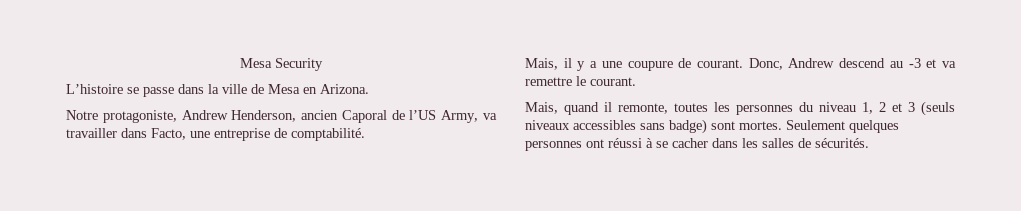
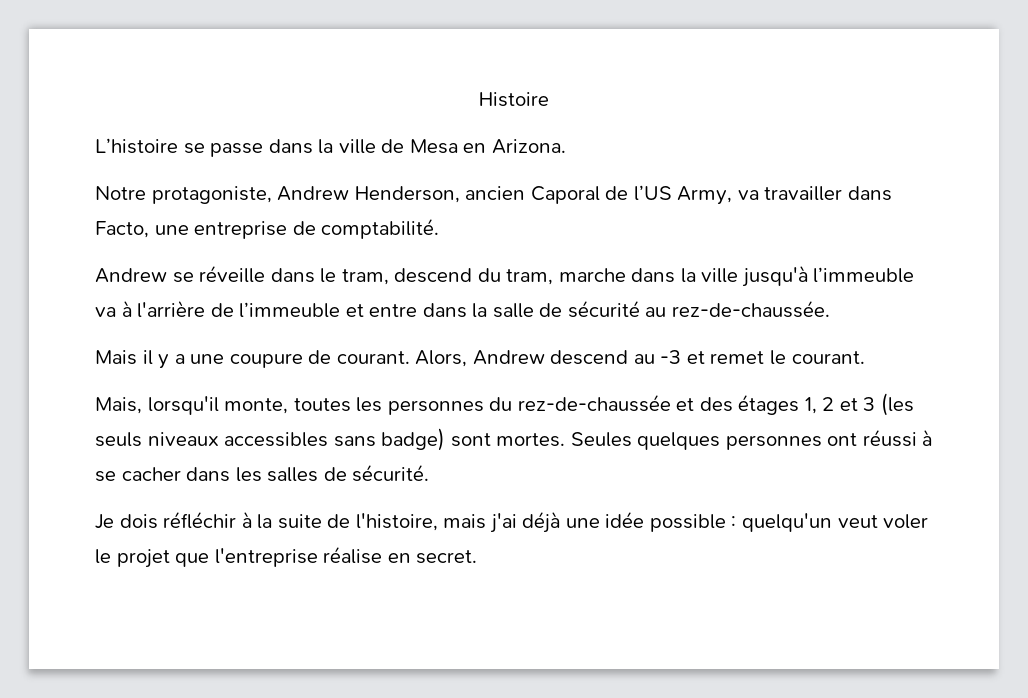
[240,58,323,71] Mesa Security -> [479,92,549,107] Histoire
[525,58,558,70] Mais, -> [95,265,915,287] [95,300,830,318] [95,350,137,365] Andrew se réveille dans le tram, descend du tram, marche dans la ville jusqu'à l’immeuble va à l'arrière de l’immeuble et entre dans la salle de sécurité au rez-de-chaussée. // Mais
[748,58,783,70] Donc, -> [415,350,468,367] Alors,
[942,61,956,68] [525,77,572,86] va remettre -> [710,351,765,364] remet
[564,102,668,115] quand il remonte, -> [147,396,289,415] lorsqu'il monte,
[819,102,856,112] niveau -> [517,394,800,415] rez-de-chaussée et des étages
[921,101,955,116] (seuls -> [881,393,915,416] [95,432,142,447] (les seuls
[786,120,845,130] Seulement -> [570,432,632,447] Seules
[815,138,869,148] sécurités. -> [352,464,430,482] [95,511,929,533] [95,546,478,568] sécurité. // Je dois réfléchir à la suite de l'histoire, mais j'ai déjà une idée possible : quelqu'un veut voler le projet que l'entreprise réalise en secret.

